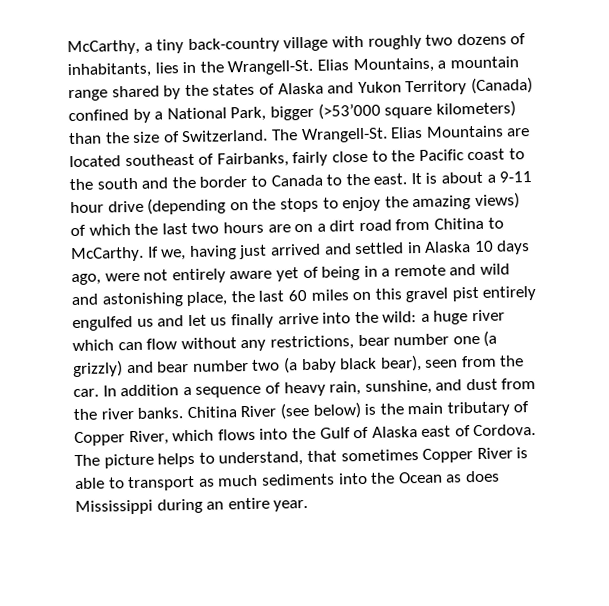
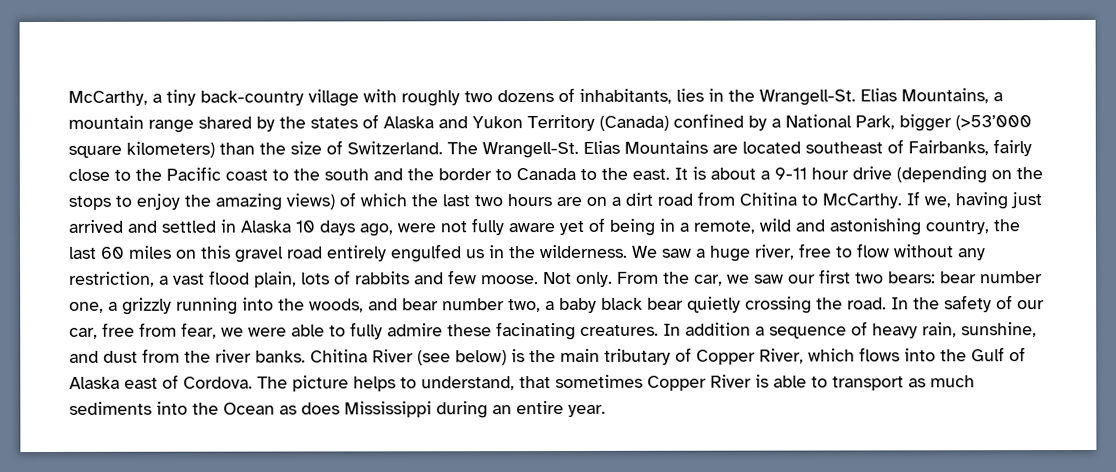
[171,268,226,284] entirely -> [471,218,504,236] fully
[393,263,477,277] remote and -> [693,220,755,234] remote,
[186,291,229,307] place, -> [925,220,989,235] country,
[451,286,479,302] pist -> [287,246,323,259] road
[157,309,506,329] [72,330,498,352] [72,354,525,378] [73,388,99,398] and let us finally arrive into the wild: a huge river which can flow without any restrictions, bear number one (a grizzly) and bear number two (a baby black bear), seen from the car. -> [489,243,986,262] [69,269,1043,288] [69,295,1045,315] [69,321,659,341] in the wilderness. We saw a huge river, free to flow without any restriction, a vast flood plain, lots of rabbits and few moose. Not only. From the car, we saw our first two bears: bear number one, a grizzly running into the woods, and bear number two, a baby black bear quietly crossing the road. In the safety of our car, free from fear, we were able to fully admire these facinating creatures.

